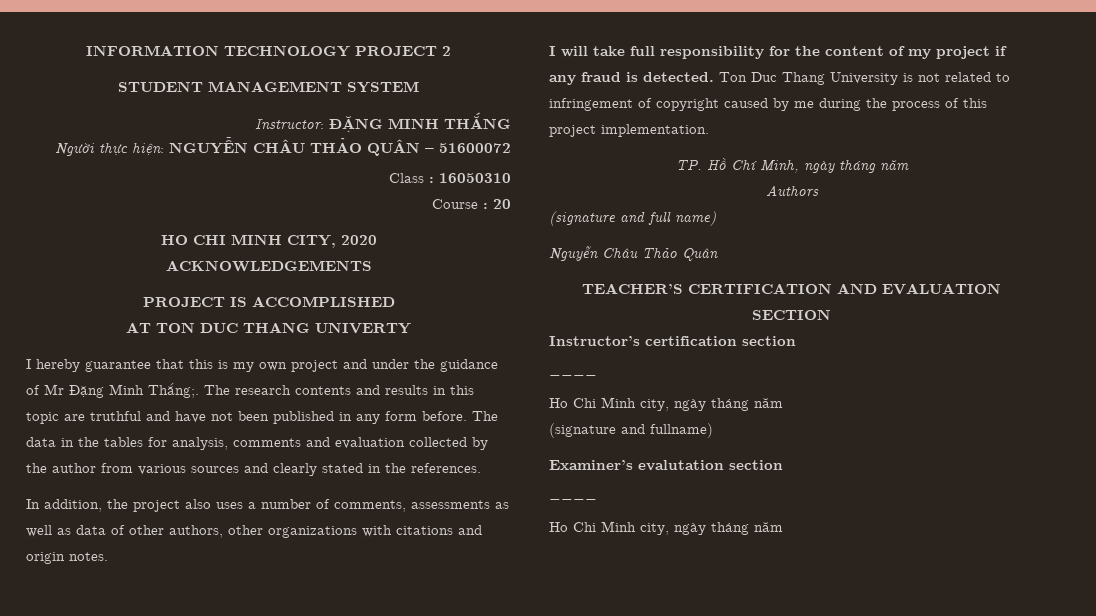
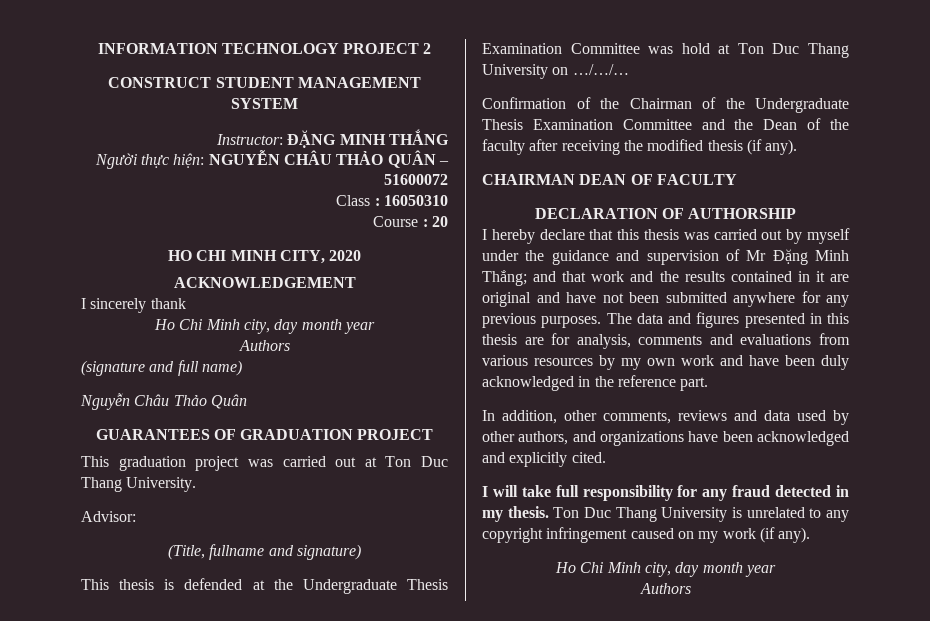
(451, 51) none -> [108,77,212,88] CONSTRUCT
[165,260,372,272] [142,296,395,307] [126,322,411,334] [26,359,498,372] [26,383,474,398] [26,411,498,424] [26,437,488,450] [26,463,481,476] [26,499,509,512] [26,525,482,538] [26,552,108,564] [549,46,1007,59] [549,72,1010,85] [549,98,987,111] [549,124,709,137] [675,157,909,173] ACKNOWLEDGEMENTS // PROJECT IS ACCOMPLISHED // AT TON DUC THANG UNIVERTY // I hereby guarantee that this is my own project and under the guidance of Mr Đặng Minh Thắng;. The research contents and results in this topic are truthful and have not been published in any form before. The data in the tables for analysis, comments and evaluation collected by the author from various sources and clearly stated in the references. // In addition, the project also uses a number of comments, assessments as well as data of other authors, other organizations with citations and origin notes. // I will take full responsibility for the content of my project if any fraud is detected. Ton Duc Thang University is not related to infringement of copyright caused by me during the process of this project implementation. // TP. Hồ Chí Minh, ngày tháng năm -> [173,277,356,288] [81,298,186,313] [154,319,375,334] ACKNOWLEDGEMENT // I sincerely thank // Ho Chi Minh city, day month year
[582,283,1001,295] [752,309,831,320] [549,336,796,346] [549,372,597,376] [549,397,783,411] [549,423,713,438] [549,460,783,471] [549,496,597,500] [549,521,783,535] TEACHER’S CERTIFICATION AND EVALUATION SECTION // Instructor’s certification section // ____ // Ho Chi Minh city, ngày tháng năm // (signature and fullname) // Examiner’s evalutation section // ____ // Ho Chi Minh city, ngày tháng năm -> [95,429,434,440] [81,456,448,471] [81,477,197,492] [81,511,136,522] [168,544,361,560] [81,578,448,594] [482,43,849,58] [482,64,629,79] [482,97,849,113] [482,118,849,130] [482,139,798,155] [482,174,737,185] [534,208,797,219] [482,228,850,244] [482,249,849,265] [482,270,849,286] [482,291,849,307] [482,312,849,328] [482,333,850,349] [482,355,849,370] [482,375,709,391] [482,410,849,425] [482,431,849,446] [482,452,606,467] [482,485,849,501] [482,506,849,522] [482,527,811,543] [555,562,776,577] [639,583,691,594] GUARANTEES OF GRADUATION PROJECT // This graduation project was carried out at Ton Duc Thang University. // Advisor: // (Title, fullname and signature) // This thesis is defended at the Undergraduate Thesis Examination Committee was hold at Ton Duc Thang University on …/…/… // Confirmation of the Chairman of the Undergraduate Thesis Examination Committee and the Dean of the faculty after receiving the modified thesis (if any). // CHAIRMAN DEAN OF FACULTY // DECLARATION OF AUTHORSHIP // I hereby declare that this thesis was carried out by myself under the guidance and supervision of Mr Đặng Minh Thắng; and that work and the results contained in it are original and have not been submitted anywhere for any previous purposes. The data and figures presented in this thesis are for analysis, comments and evaluations from various resources by my own work and have been duly acknowledged in the reference part. // In addition, other comments, reviews and data used by other authors, and organizations have been acknowledged and explicitly cited. // I will take full responsibility for any fraud detected in my thesis. Ton Duc Thang University is unrelated to any copyright infringement caused on my work (if any). // Ho Chi Minh city, day month year // Authors

